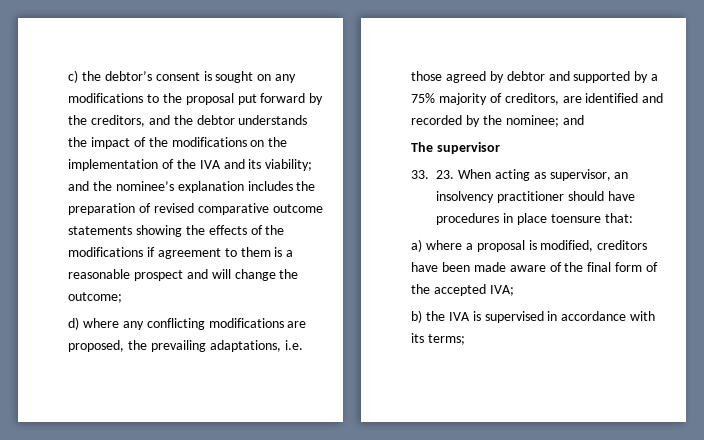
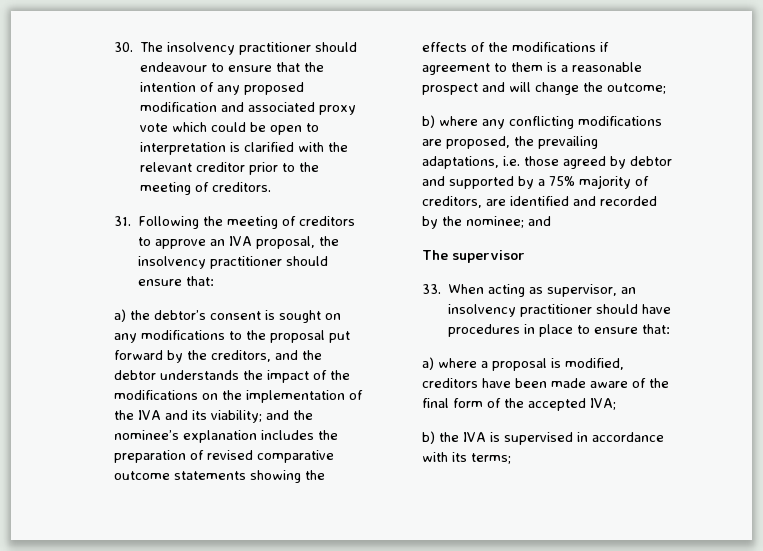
[68,70,79,83] c) -> [113,42,358,55] [140,62,325,72] [140,82,305,95] [140,102,357,115] [140,122,320,135] [140,142,349,155] [140,162,320,175] [140,182,272,195] [113,216,356,229] [138,236,340,249] [138,256,329,269] [138,276,215,286] [113,309,126,322] 30. The insolvency practitioner should endeavour to ensure that the intention of any proposed modification and associated proxy vote which could be open to interpretation is clarified with the relevant creditor prior to the meeting of creditors. // 31. Following the meeting of creditors to approve an IVA proposal, the insolvency practitioner should ensure that: // a)
[68,317,80,330] d) -> [421,115,435,128] b)
[436,170,455,179] 23. -> (441, 289) none
[550,214,601,223] toensure -> [577,325,639,334] to ensure

